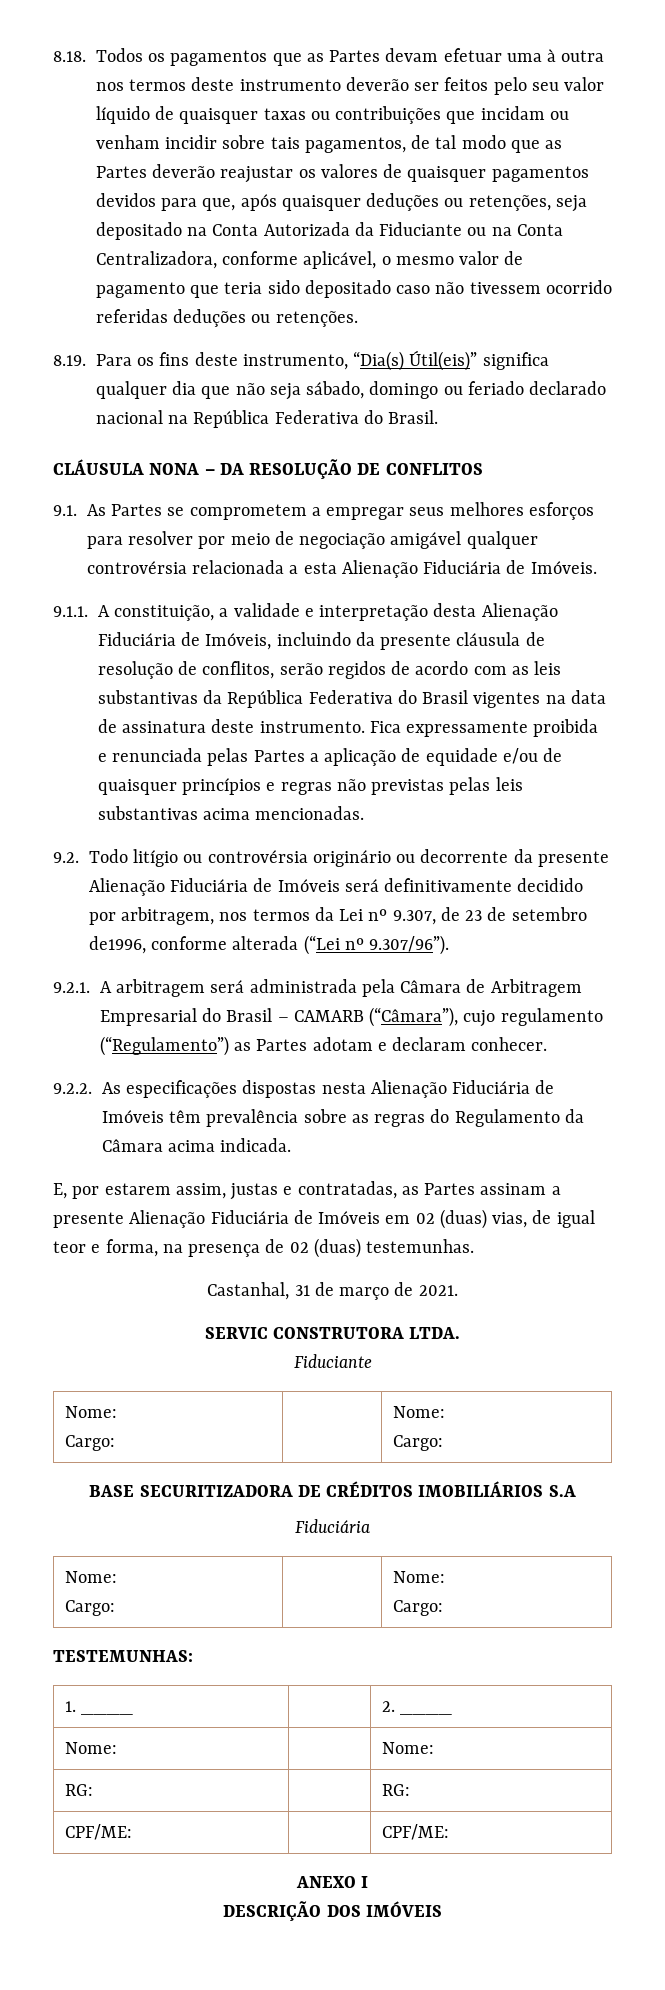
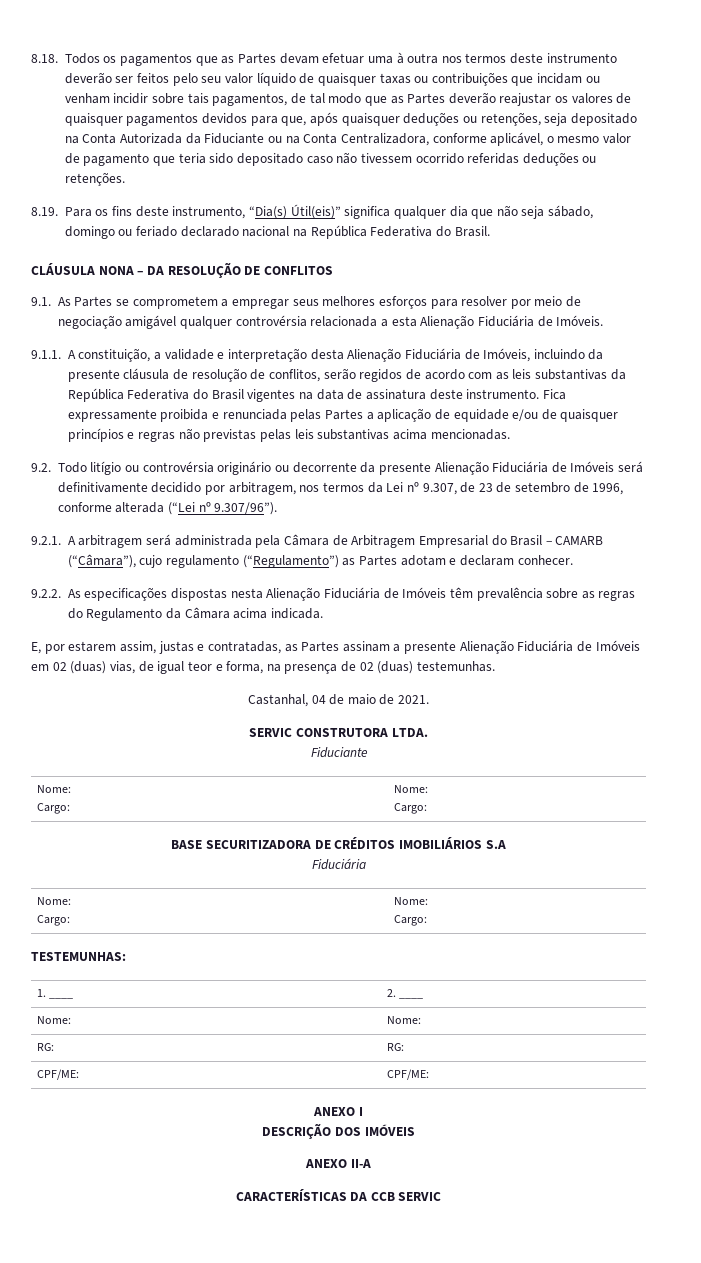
[88,936,146,954] de1996, -> [573,482,624,495] de 1996,
[294,1282,390,1300] 31 de março -> [311,694,376,705] 04 de maio
(442, 1909) none -> [305,1159,371,1168] [235,1189,442,1201] // ANEXO II-A // CARACTERÍSTICAS DA CCB SERVIC

